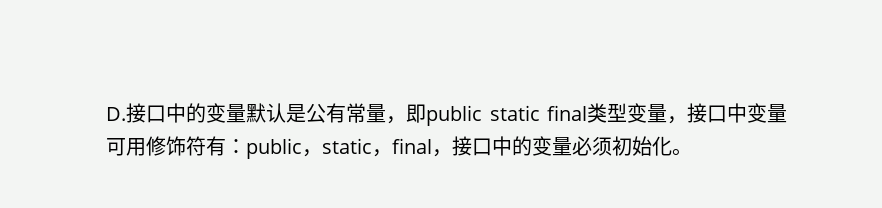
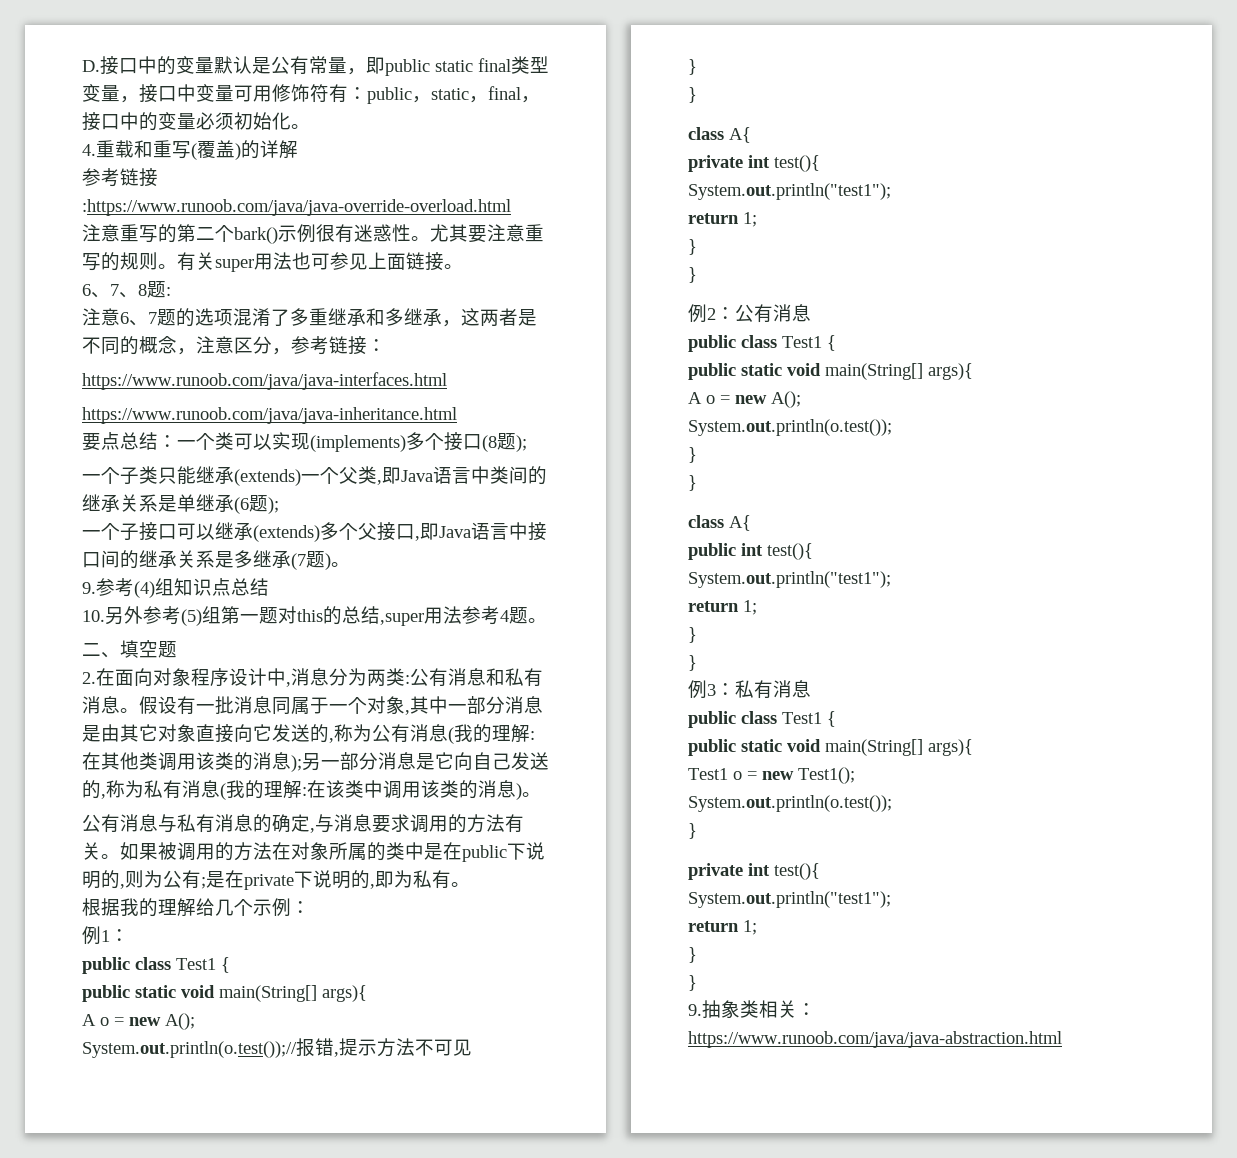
(692, 152) none -> [82,140,298,160] [82,168,158,187] [82,199,511,216] [82,224,544,244] [82,252,463,272] [82,281,171,298] [82,308,537,327] [82,336,386,355] [82,372,447,390] [82,407,457,424] [82,432,527,452] [82,466,547,486] [82,494,279,514] [82,522,547,542] [82,550,350,570] [82,578,269,598] [82,606,547,626] [82,640,177,658] [82,668,543,687] [82,696,543,715] [82,724,535,744] [82,752,549,772] [82,780,541,800] [82,814,524,833] [82,842,545,862] [82,870,470,890] [82,898,310,917] [82,926,129,945] [82,957,230,974] [82,985,367,1002] [82,1013,195,1030] [82,1038,472,1058] [688,59,697,75] [688,87,697,103] [688,127,751,143] [688,155,820,172] [688,183,891,200] [688,212,757,227] [688,239,697,255] [688,267,697,283] [688,304,811,323] [688,335,836,352] [688,363,973,380] [688,391,801,408] [688,419,892,436] [688,447,697,463] [688,475,697,491] [688,515,751,531] [688,543,813,560] [688,571,891,588] [688,600,757,615] [688,627,697,643] [688,655,697,671] [688,680,811,699] [688,711,836,728] [688,739,973,756] [688,767,855,784] [688,795,892,812] [688,823,697,839] [688,863,820,880] [688,891,891,908] [688,920,757,935] [688,947,697,963] [688,975,697,991] [688,1000,816,1018] [688,1031,1062,1048] // 4.重载和重写(覆盖)的详解 // 参考链接:https://www.runoob.com/java/java-override-overload.html // 注意重写的第二个bark()示例很有迷惑性。尤其要注意重写的规则。有关super用法也可参见上面链接。 // 6、7、8题: // 注意6、7题的选项混淆了多重继承和多继承，这两者是不同的概念，注意区分，参考链接： // https://www.runoob.com/java/java-interfaces.html // https://www.runoob.com/java/java-inheritance.html // 要点总结：一个类可以实现(implements)多个接口(8题); // 一个子类只能继承(extends)一个父类,即Java语言中类间的继承关系是单继承(6题); // 一个子接口可以继承(extends)多个父接口,即Java语言中接口间的继承关系是多继承(7题)。 // 9.参考(4)组知识点总结 // 10.另外参考(5)组第一题对this的总结,super用法参考4题。 // 二、填空题 // 2.在面向对象程序设计中,消息分为两类:公有消息和私有消息。假设有一批消息同属于一个对象,其中一部分消息是由其它对象直接向它发送的,称为公有消息(我的理解:在其他类调用该类的消息);另一部分消息是它向自己发送的,称为私有消息(我的理解:在该类中调用该类的消息)。 // 公有消息与私有消息的确定,与消息要求调用的方法有关。如果被调用的方法在对象所属的类中是在public下说明的,则为公有;是在private下说明的,即为私有。 // 根据我的理解给几个示例： // 例1： // public class Test1 { // public static void main(String[] args){ // A o = new A(); // System.out.println(o.test());//报错,提示方法不可见 // } // } // class A{ // private int test(){ // System.out.println("test1"); // return 1; // } // } // 例2：公有消息 // public class Test1 { // public static void main(String[] args){ // A o = new A(); // System.out.println(o.test()); // } // } // class A{ // public int test(){ // System.out.println("test1"); // return 1; // } // } // 例3：私有消息 // public class Test1 { // public static void main(String[] args){ // Test1 o = new Test1(); // System.out.println(o.test()); // } // private int test(){ // System.out.println("test1"); // return 1; // } // } // 9.抽象类相关：https://www.runoob.com/java/java-abstraction.html

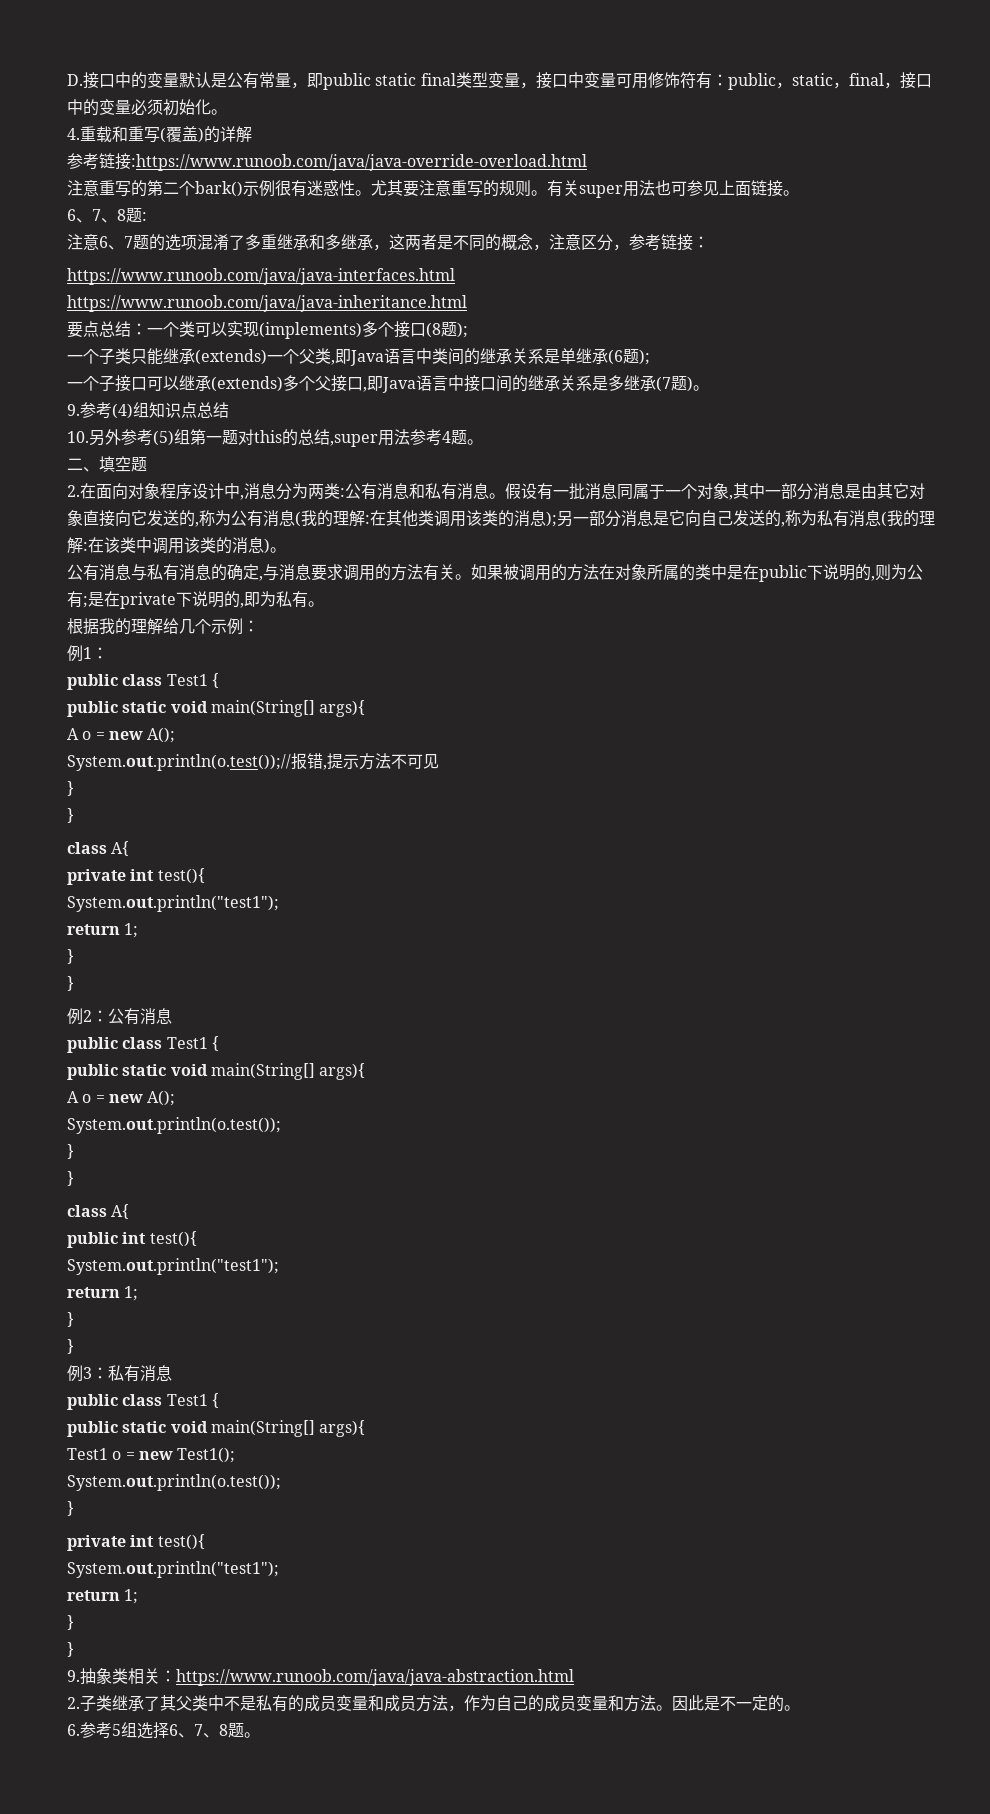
(1062, 1039) none -> [67,1695,800,1712] [67,1722,260,1739] // 2.子类继承了其父类中不是私有的成员变量和成员方法，作为自己的成员变量和方法。因此是不一定的。 // 6.参考5组选择6、7、8题。

